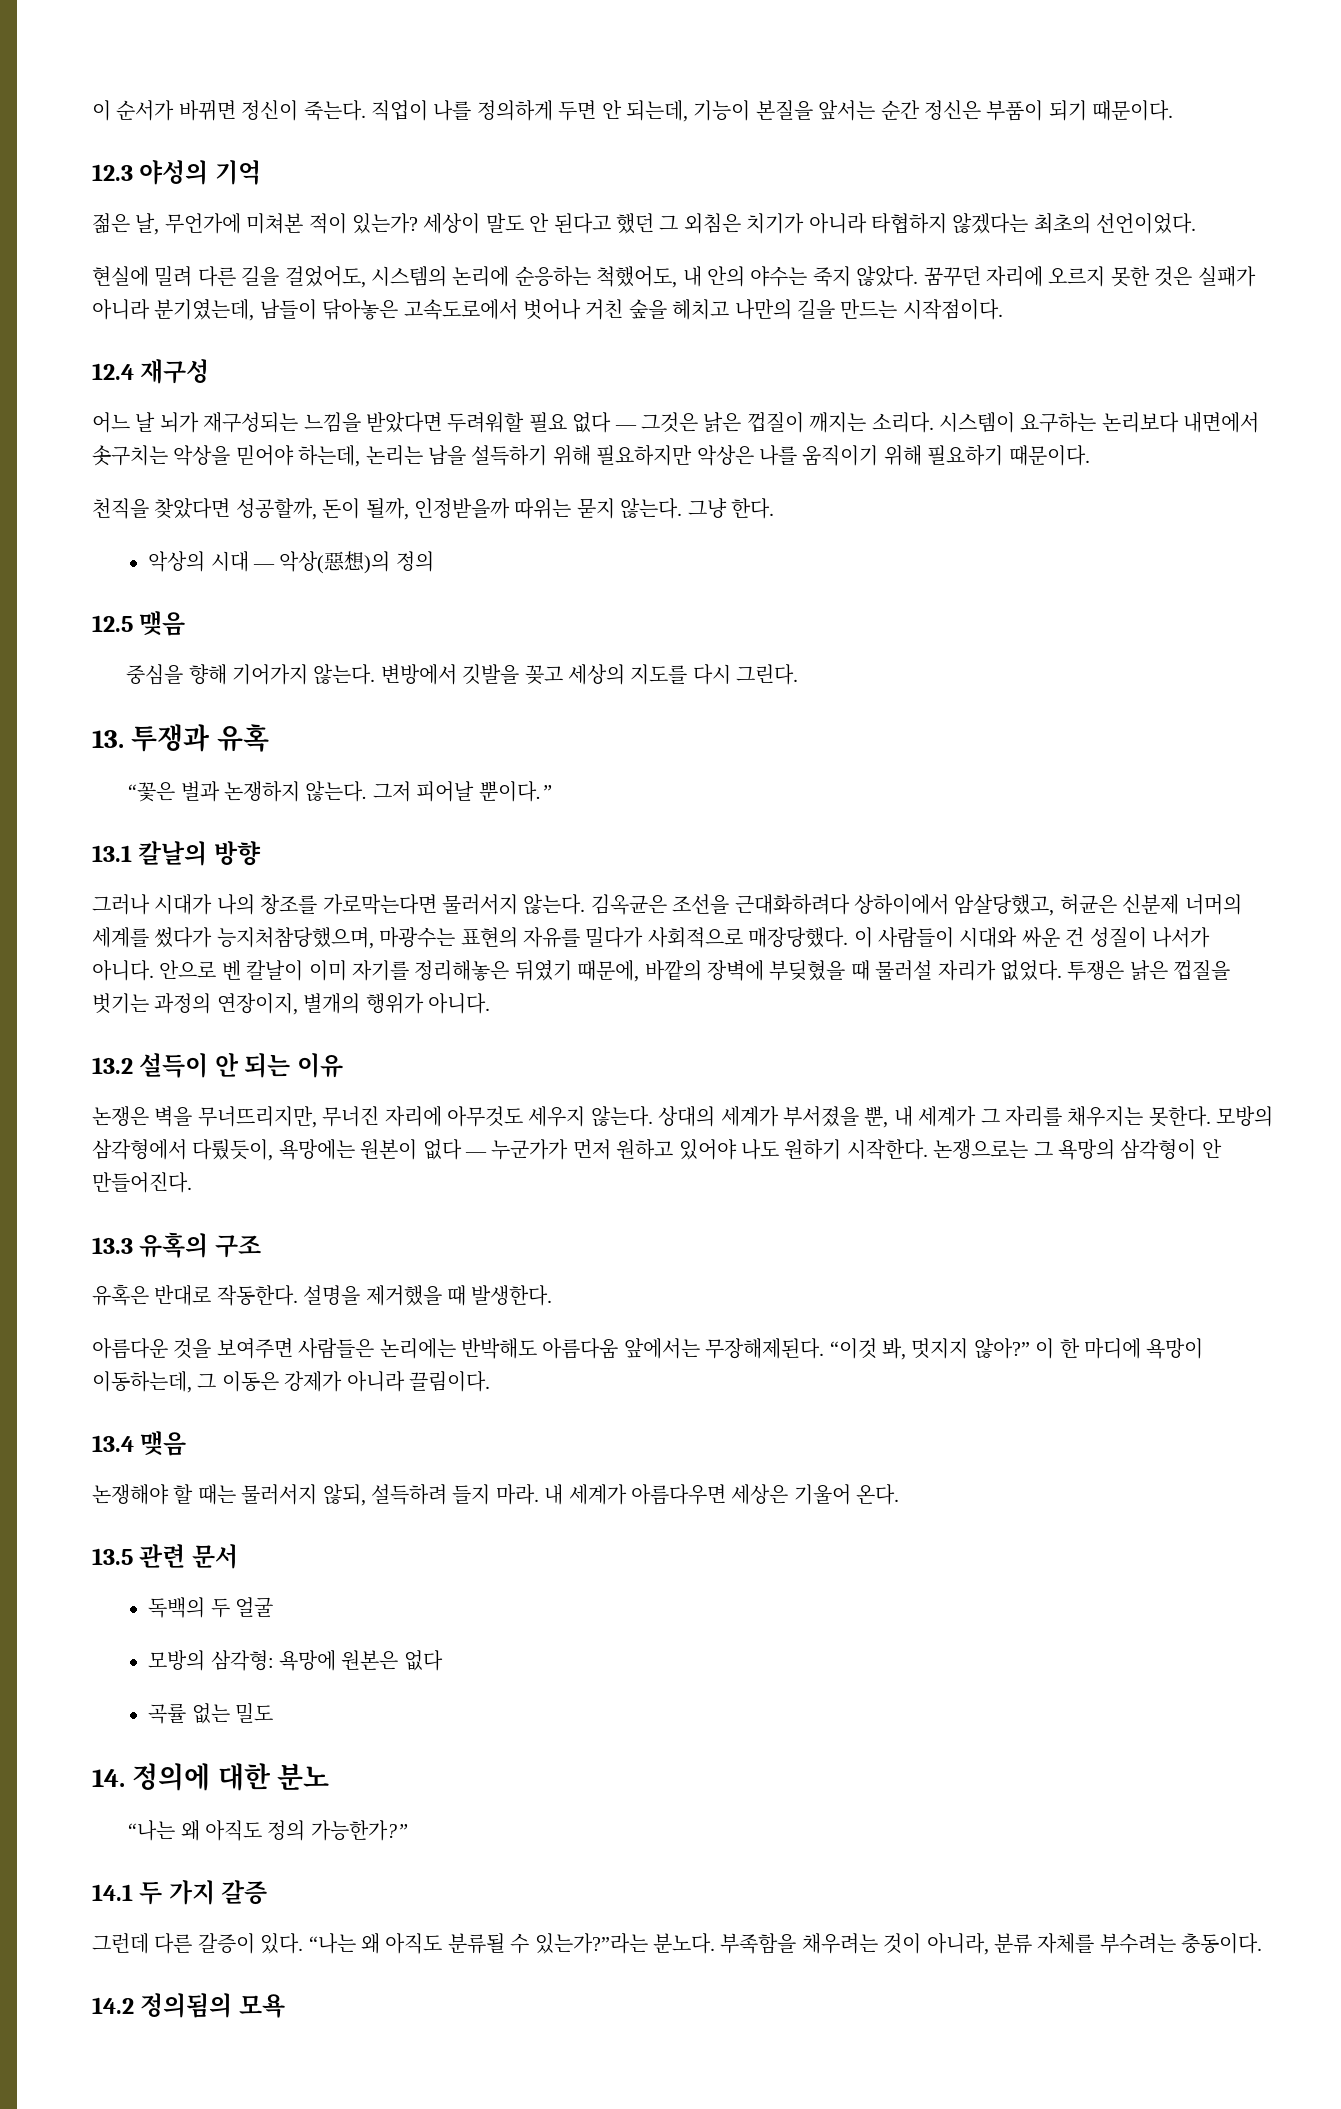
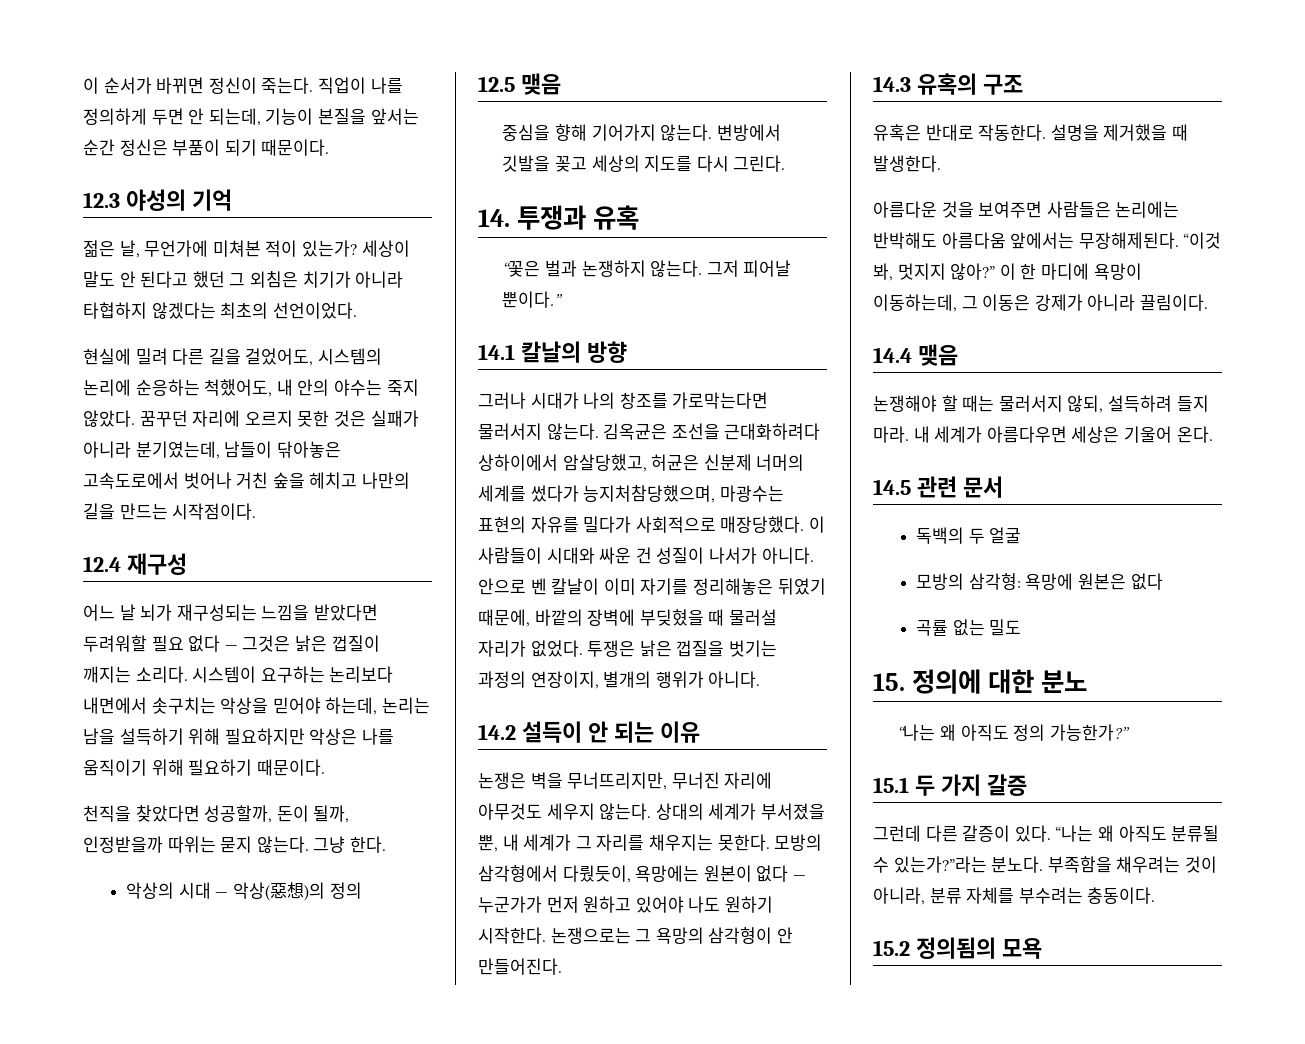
[92,730,124,748] 13. -> [478,209,510,227] 14.
[92,845,132,862] 13.1 -> [478,344,515,360] 14.1
[92,1057,133,1074] 13.2 -> [478,724,516,740] 14.2
[92,1237,133,1254] 13.3 -> [873,76,911,92] 14.3
[92,1435,134,1452] 13.4 -> [873,347,912,363] 14.4
[92,1548,133,1565] 13.5 -> [873,479,911,495] 14.5
[92,1769,125,1787] 14. -> [873,673,905,691] 15.
[92,1884,133,1901] 14.1 -> [873,777,909,793] 15.1
[92,1997,134,2014] 14.2 -> [873,940,910,956] 15.2

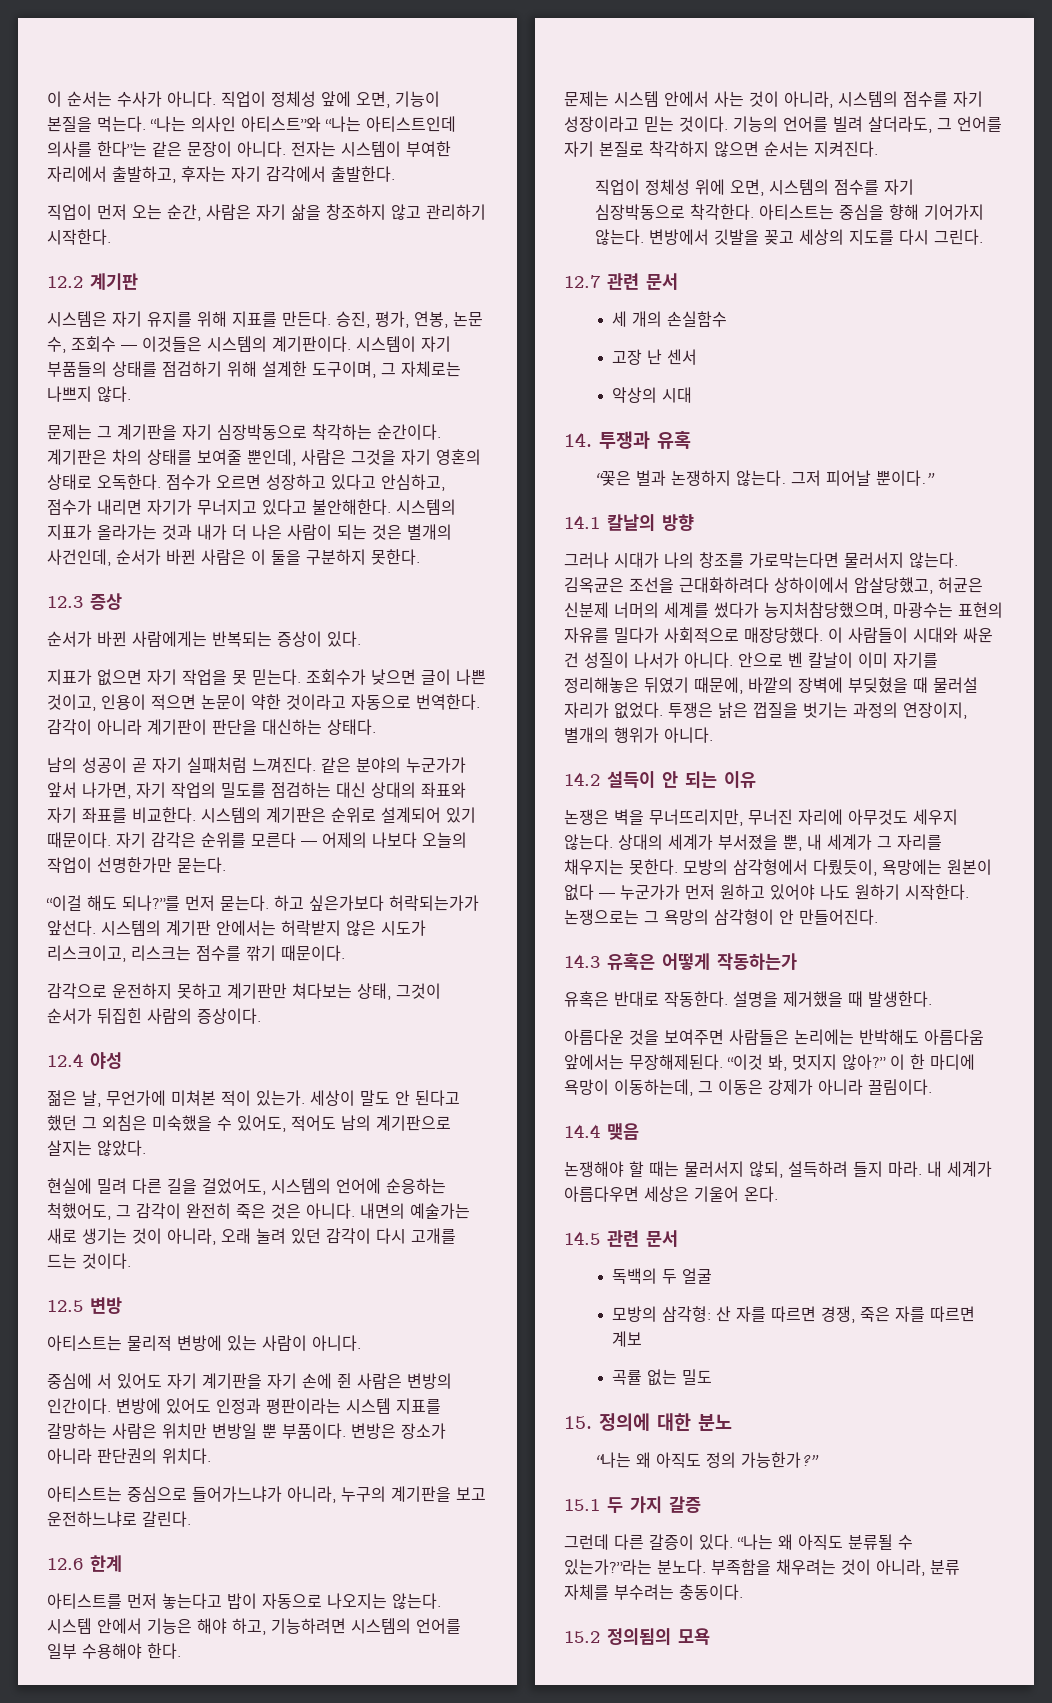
[83,77,403,94] [83,108,419,126] [83,139,330,156] [83,189,232,211] 이 순서가 바뀌면 정신이 죽는다. 직업이 나를 정의하게 두면 안 되는데, 기능이 본질을 앞서는 순간 정신은 부품이 되기 때문이다. // 12.3 야성의 기억 -> [47,91,440,108] [47,116,456,132] [47,141,451,157] [47,166,395,183] [47,204,486,221] [47,229,111,245] [47,273,138,290] [47,311,483,328] [47,336,451,353] [47,361,461,378] [47,386,131,402] [47,424,441,440] [47,449,481,466] [47,474,445,491] [47,499,456,515] [47,524,452,540] [47,549,420,566] [47,593,122,610] [47,631,361,647] [47,669,486,686] [47,694,480,711] [47,719,376,735] [47,757,466,773] [47,782,466,799] [47,807,476,823] [47,832,467,848] [47,857,226,873] [46,895,479,911] [47,920,426,936] [47,945,345,962] [47,983,441,1000] [47,1008,261,1024] [47,1052,122,1069] 이 순서는 수사가 아니다. 직업이 정체성 앞에 오면, 기능이 본질을 먹는다. “나는 의사인 아티스트”와 “나는 아티스트인데 의사를 한다”는 같은 문장이 아니다. 전자는 시스템이 부여한 자리에서 출발하고, 후자는 자기 감각에서 출발한다. // 직업이 먼저 오는 순간, 사람은 자기 삶을 창조하지 않고 관리하기 시작한다. // 12.2 계기판 // 시스템은 자기 유지를 위해 지표를 만든다. 승진, 평가, 연봉, 논문 수, 조회수 — 이것들은 시스템의 계기판이다. 시스템이 자기 부품들의 상태를 점검하기 위해 설계한 도구이며, 그 자체로는 나쁘지 않다. // 문제는 그 계기판을 자기 심장박동으로 착각하는 순간이다. 계기판은 차의 상태를 보여줄 뿐인데, 사람은 그것을 자기 영혼의 상태로 오독한다. 점수가 오르면 성장하고 있다고 안심하고, 점수가 내리면 자기가 무너지고 있다고 불안해한다. 시스템의 지표가 올라가는 것과 내가 더 나은 사람이 되는 것은 별개의 사건인데, 순서가 바뀐 사람은 이 둘을 구분하지 못한다. // 12.3 증상 // 순서가 바뀐 사람에게는 반복되는 증상이 있다. // 지표가 없으면 자기 작업을 못 믿는다. 조회수가 낮으면 글이 나쁜 것이고, 인용이 적으면 논문이 약한 것이라고 자동으로 번역한다. 감각이 아니라 계기판이 판단을 대신하는 상태다. // 남의 성공이 곧 자기 실패처럼 느껴진다. 같은 분야의 누군가가 앞서 나가면, 자기 작업의 밀도를 점검하는 대신 상대의 좌표와 자기 좌표를 비교한다. 시스템의 계기판은 순위로 설계되어 있기 때문이다. 자기 감각은 순위를 모른다 — 어제의 나보다 오늘의 작업이 선명한가만 묻는다. // “이걸 해도 되나?”를 먼저 묻는다. 하고 싶은가보다 허락되는가가 앞선다. 시스템의 계기판 안에서는 허락받지 않은 시도가 리스크이고, 리스크는 점수를 깎기 때문이다. // 감각으로 운전하지 못하고 계기판만 쳐다보는 상태, 그것이 순서가 뒤집힌 사람의 증상이다. // 12.4 야성
[301,240,357,257] 있는가? -> [256,1090,305,1106] 있는가.
[302,271,404,288] [83,302,357,319] 치기가 아니라 타협하지 않겠다는 최초의 선언이었다. -> [152,1115,451,1132] [47,1140,146,1156] 미숙했을 수 있어도, 적어도 남의 계기판으로 살지는 않았다.
[83,379,131,396] 논리에 -> [336,1178,381,1194] 언어에
[276,379,419,396] [83,410,419,427] [83,441,341,459] [83,472,410,489] [83,503,257,520] [83,553,187,575] [83,604,378,621] [83,635,380,652] [83,666,394,683] [83,697,430,715] [83,728,394,745] [83,759,325,776] [83,805,350,823] [83,836,386,853] [126,882,362,901] [478,73,561,95] 내 안의 야수는 죽지 않았다. 꿈꾸던 자리에 오르지 못한 것은 실패가 아니라 분기였는데, 남들이 닦아놓은 고속도로에서 벗어나 거친 숲을 헤치고 나만의 길을 만드는 시작점이다. // 12.4 재구성 // 어느 날 뇌가 재구성되는 느낌을 받았다면 두려워할 필요 없다 — 그것은 낡은 껍질이 깨지는 소리다. 시스템이 요구하는 논리보다 내면에서 솟구치는 악상을 믿어야 하는데, 논리는 남을 설득하기 위해 필요하지만 악상은 나를 움직이기 위해 필요하기 때문이다. // 천직을 찾았다면 성공할까, 돈이 될까, 인정받을까 따위는 묻지 않는다. 그냥 한다. // 악상의 시대 — 악상(惡想)의 정의 // 12.5 맺음 // -> [116,1203,470,1219] [47,1228,456,1245] [47,1253,131,1269] [47,1297,122,1314] [47,1335,361,1351] [47,1373,452,1389] [47,1398,441,1414] [47,1423,446,1439] [47,1448,211,1464] [47,1486,486,1503] [47,1511,191,1527] [47,1555,122,1572] [47,1593,441,1609] [47,1618,461,1635] [47,1643,181,1659] [564,91,983,108] [564,116,1002,133] [564,141,878,157] [594,179,914,196] [594,204,834,220] 그 감각이 완전히 죽은 것은 아니다. 내면의 예술가는 새로 생기는 것이 아니라, 오래 눌려 있던 감각이 다시 고개를 드는 것이다. // 12.5 변방 // 아티스트는 물리적 변방에 있는 사람이 아니다. // 중심에 서 있어도 자기 계기판을 자기 손에 쥔 사람은 변방의 인간이다. 변방에 있어도 인정과 평판이라는 시스템 지표를 갈망하는 사람은 위치만 변방일 뿐 부품이다. 변방은 장소가 아니라 판단권의 위치다. // 아티스트는 중심으로 들어가느냐가 아니라, 누구의 계기판을 보고 운전하느냐로 갈린다. // 12.6 한계 // 아티스트를 먼저 놓는다고 밥이 자동으로 나오지는 않는다. 시스템 안에서 기능은 해야 하고, 기능하려면 시스템의 언어를 일부 수용해야 한다. // 문제는 시스템 안에서 사는 것이 아니라, 시스템의 점수를 자기 성장이라고 믿는 것이다. 기능의 언어를 빌려 살더라도, 그 언어를 자기 본질로 착각하지 않으면 순서는 지켜진다. // 직업이 정체성 위에 오면, 시스템의 점수를 자기 심장박동으로 착각한다. 아티스트는
(786, 163) none -> [564,273,678,290] [612,311,728,327] [612,349,698,365] [612,387,693,403] // 12.7 관련 문서 // 세 개의 손실함수 // 고장 난 센서 // 악상의 시대
[916,73,1023,95] 유혹의 구조 -> [607,953,797,970] 유혹은 어떻게 작동하는가
[1025,573,1163,590] 욕망에 원본은 없다 -> [716,1306,976,1323] [612,1331,643,1347] 산 자를 따르면 경쟁, 죽은 자를 따르면 계보

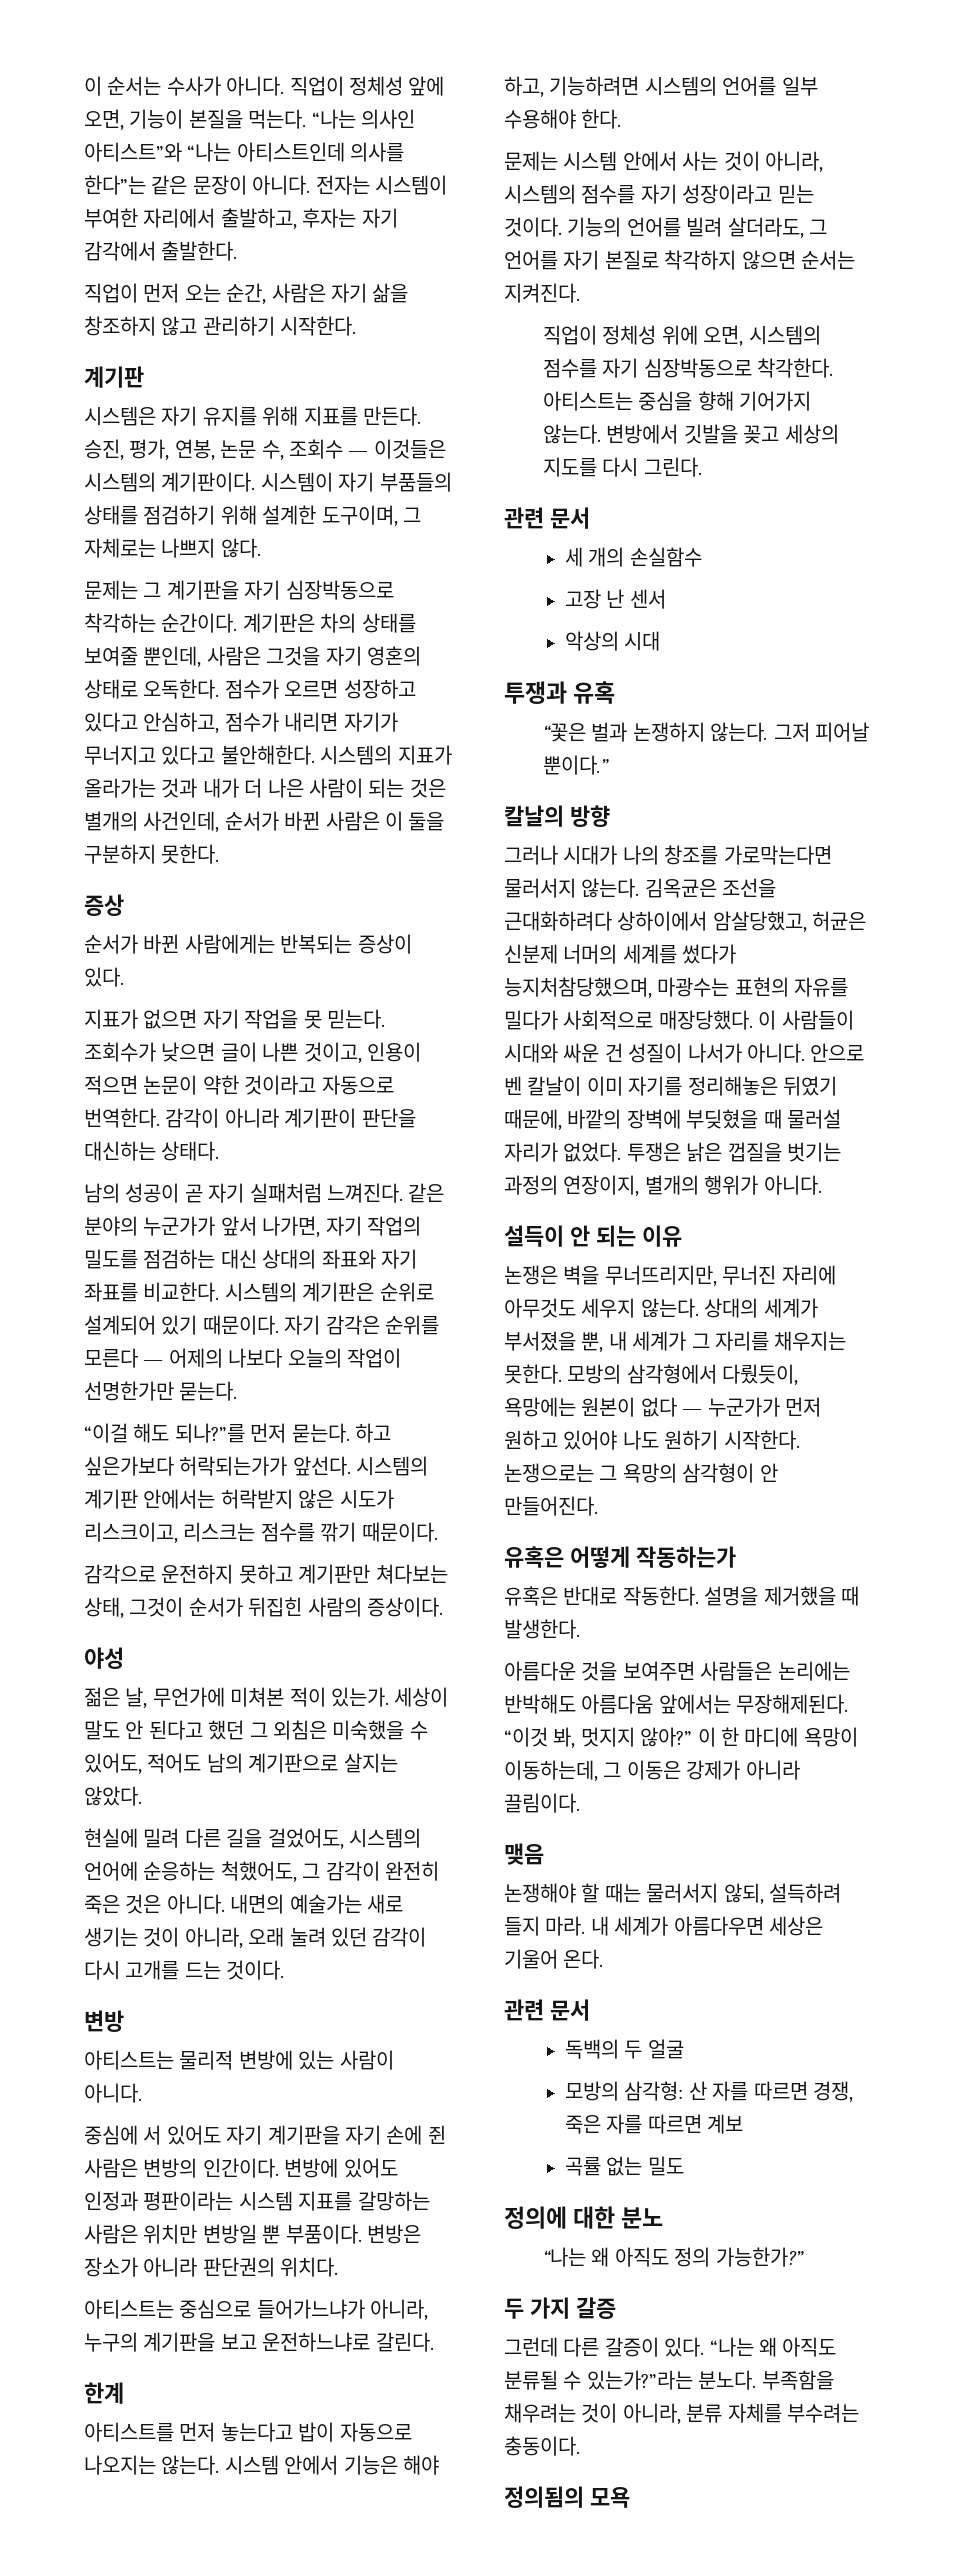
[47,276,83,288] 12.2 -> (357, 326) none
[47,596,83,608] 12.3 -> (220, 854) none
[47,1053,83,1067] 12.4 -> (443, 1607) none
[47,1300,83,1312] 12.5 -> (285, 1970) none
[47,1558,83,1570] 12.6 -> (434, 2342) none
[564,275,601,288] 12.7 -> (702, 467) none
[564,432,592,447] 14. -> (661, 641) none
[564,515,600,529] 14.1 -> (609, 765) none
[564,772,600,786] 14.2 -> (822, 1185) none
[564,954,600,968] 14.3 -> (598, 1506) none
[564,1124,600,1138] 14.4 -> (580, 1803) none
[564,1231,600,1245] 14.5 -> (604, 1959) none
[564,1416,592,1429] 15. -> (684, 2166) none
[564,1499,600,1511] 15.1 -> (804, 2257) none
[564,1631,600,1643] 15.2 -> (580, 2446) none

